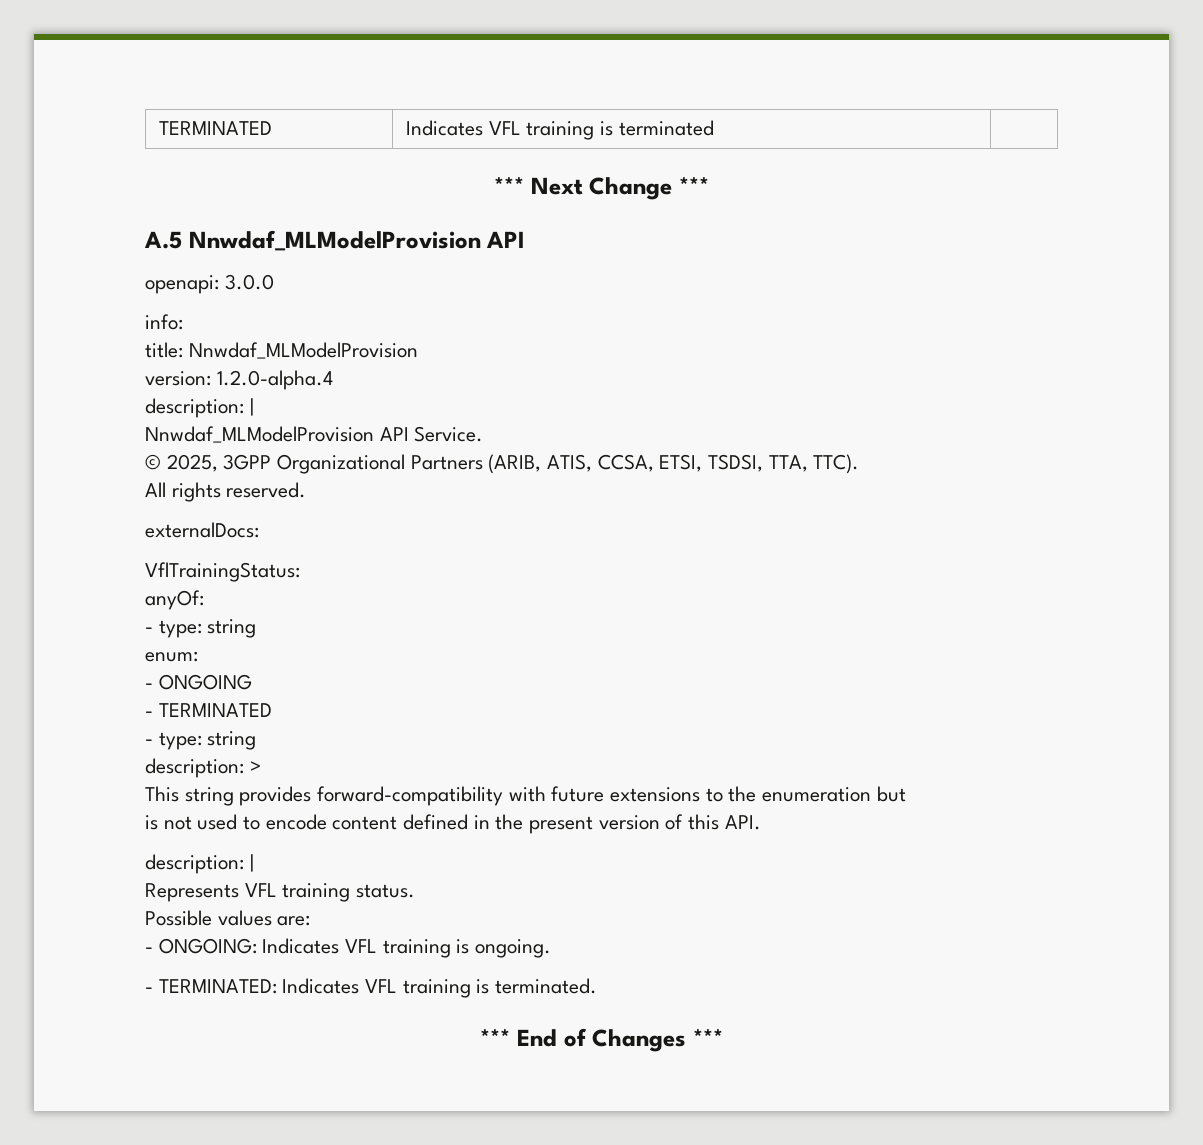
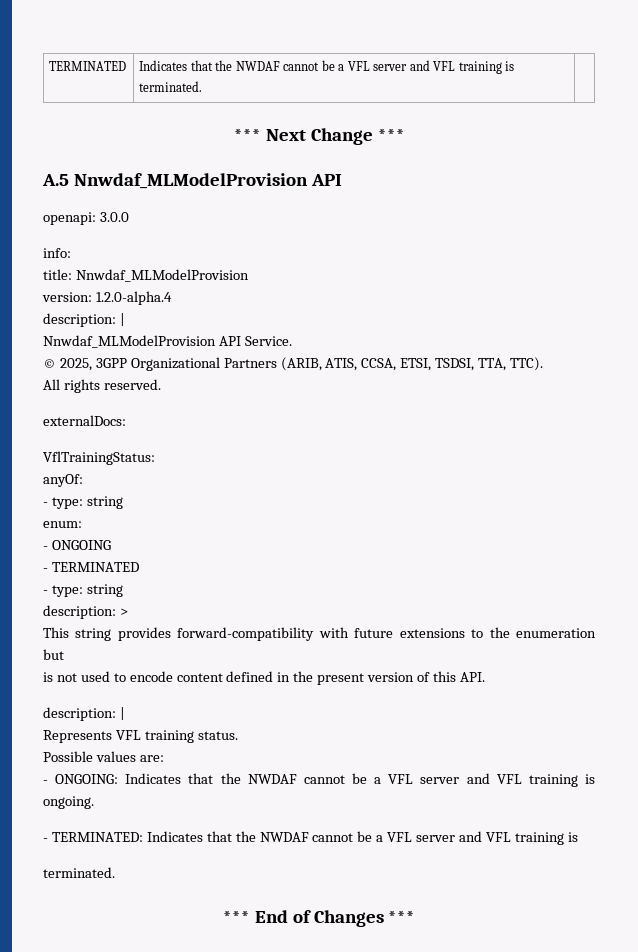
[488,120,714,140] VFL training is terminated -> [190,60,515,74] [139,81,203,92] that the NWDAF cannot be a VFL server and VFL training is terminated.
(340, 946) none -> [188,773,490,784] that the NWDAF cannot be a VFL server and
[365,979,490,998] VFL training is -> [206,831,578,845] that the NWDAF cannot be a VFL server and VFL training is //

